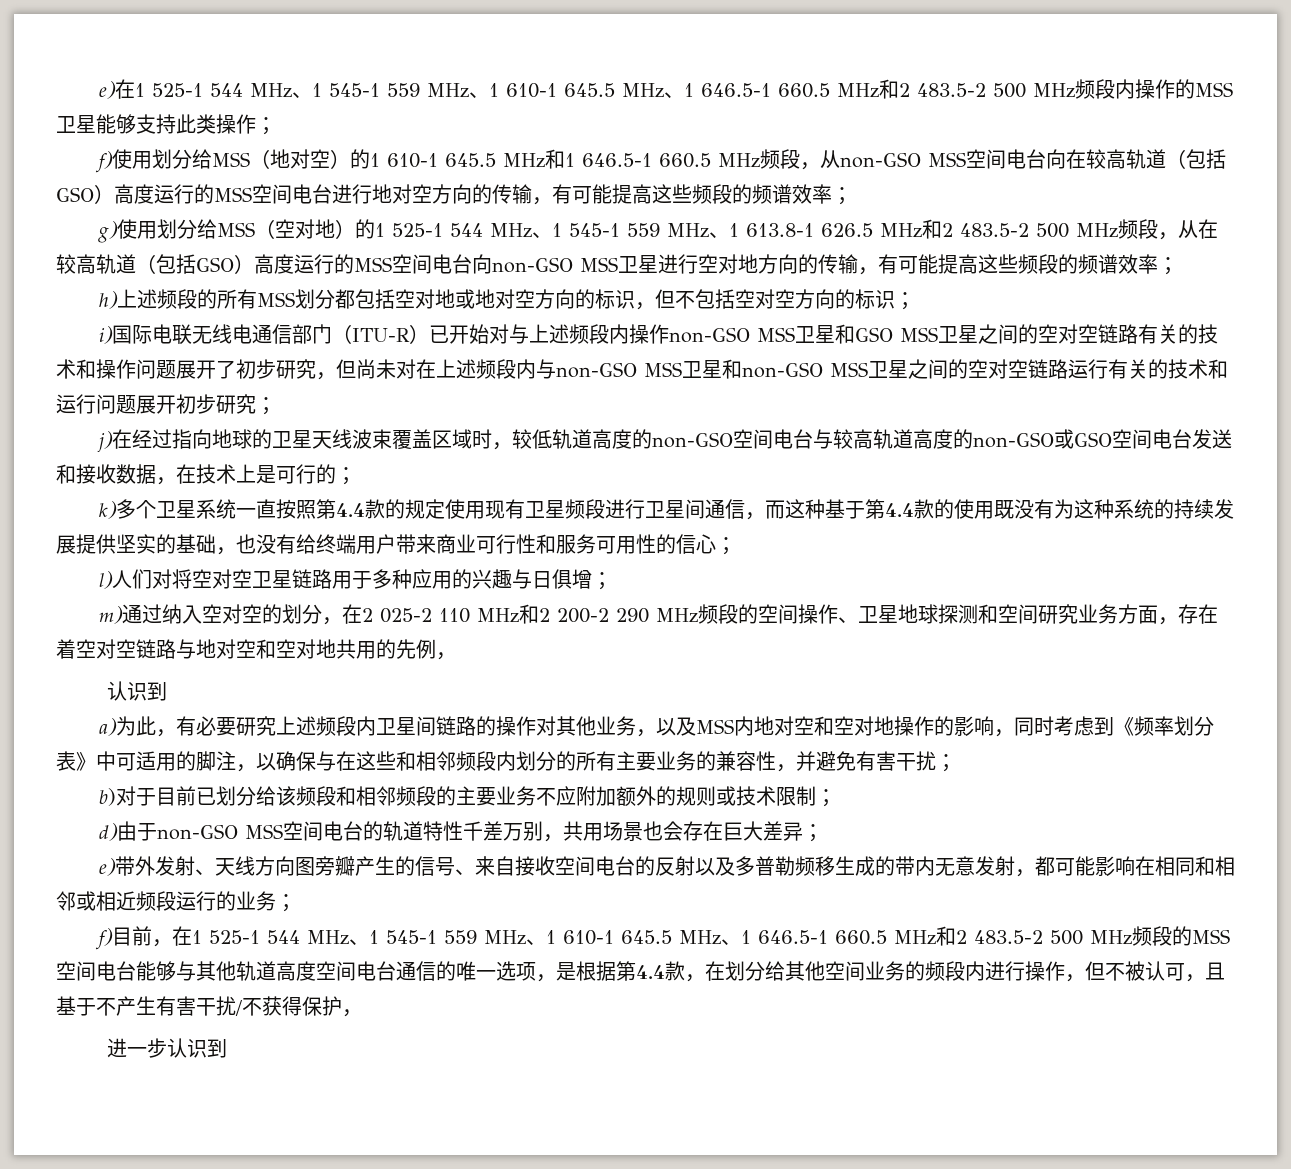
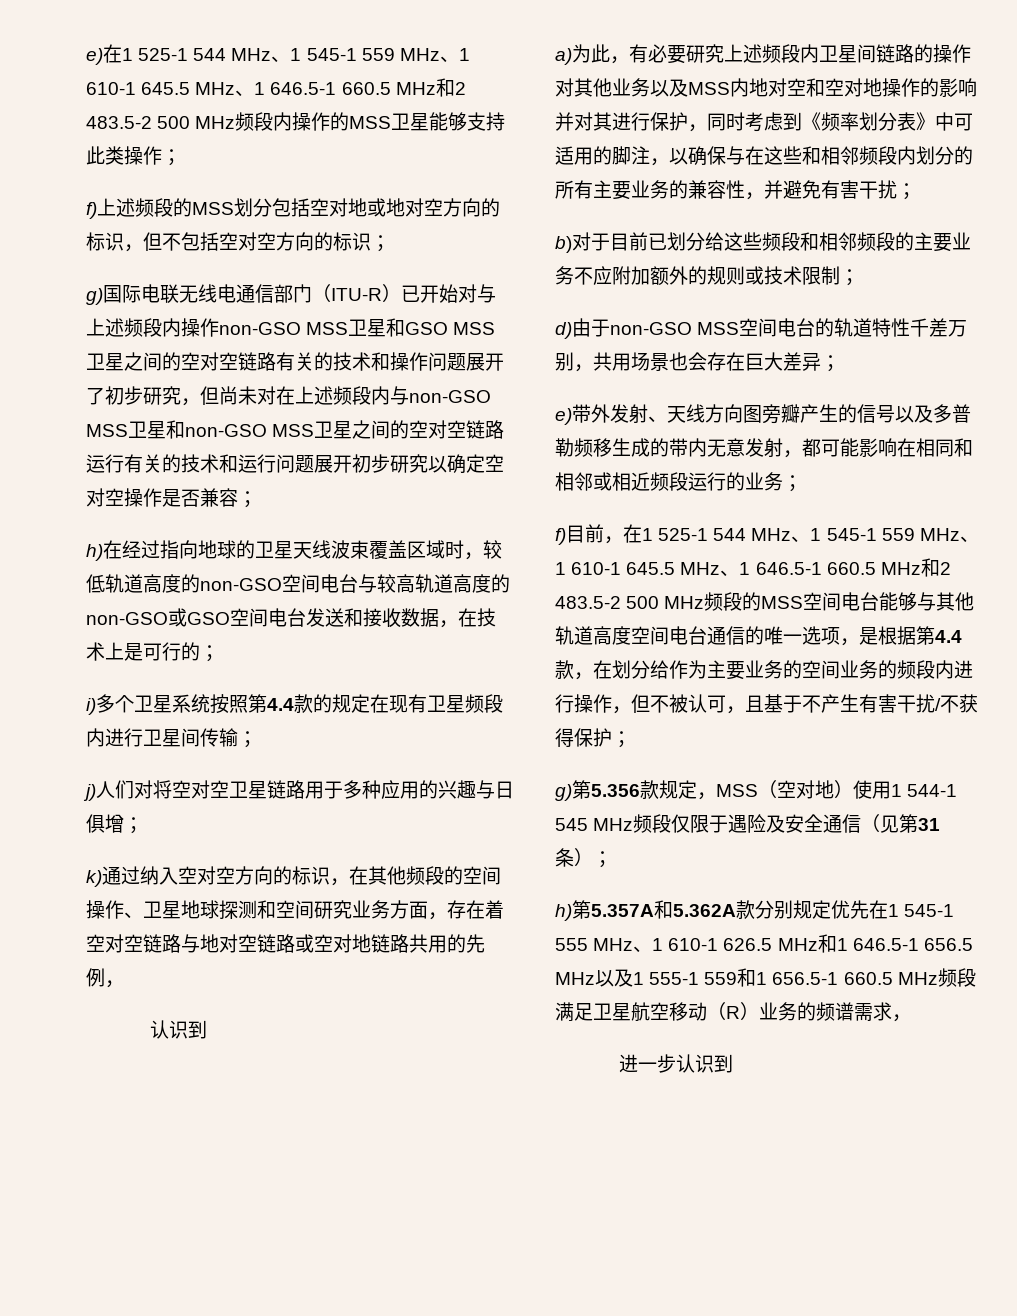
[111,149,1226,170] [56,184,852,205] [97,219,1218,243] [56,254,1178,275] [98,291,118,309] 使用划分给MSS（地对空）的1 610-1 645.5 MHz和1 646.5-1 660.5 MHz频段，从non-GSO MSS空间电台向在较高轨道（包括GSO）高度运行的MSS空间电台进行地对空方向的传输，有可能提高这些频段的频谱效率； // g)使用划分给MSS（空对地）的1 525-1 544 MHz、1 545-1 559 MHz、1 613.8-1 626.5 MHz和2 483.5-2 500 MHz频段，从在较高轨道（包括GSO）高度运行的MSS空间电台向non-GSO MSS卫星进行空对地方向的传输，有可能提高这些频段的频谱效率； // h) -> (97, 210) none
[216,289,257,309] 所有 -> (192, 207) none
[334,289,355,309] 都 -> (272, 207) none
[98,326,113,344] i) -> [86,288,103,305] g)
[256,397,276,415] [96,431,113,452] ； // j) -> [428,454,504,474] [86,488,257,508] [86,544,103,561] 以确定空对空操作是否兼容； // h)
[98,501,117,519] k) -> [86,698,96,715] i)
[235,499,276,519] 一直 -> (210, 703) none
[444,499,485,519] 使用 -> [370,694,389,713] 在
(605, 509) none -> [86,728,105,747] 内
[704,499,1234,520] [56,534,736,555] [98,571,113,589] 通信，而这种基于第4.4款的使用既没有为这种系统的持续发展提供坚实的基础，也没有给终端用户带来商业可行性和服务可用性的信心； // l) -> [200,728,257,748] [83,784,96,801] 传输； // j)
[98,606,123,624] m) -> [86,870,102,887] k)
[261,604,698,625] 的划分，在2 025-2 110 MHz和2 200-2 290 MHz -> [235,866,406,886] 方向的标识，在其他
[256,639,336,659] 和空对地 -> [257,934,409,953] 链路或空对地链路
[635,729,656,737] ， -> (650, 87) none
(994, 726) none -> [555,112,688,131] 并对其进行保护
[275,786,296,806] 该 -> [724,232,762,251] 这些
[454,856,695,876] 、来自接收空间电台的反射 -> (895, 414) none
[785,961,825,981] 其他 -> [669,660,802,680] 作为主要业务的
(342, 1006) none -> [612,731,631,748] [555,780,958,801] [555,814,941,833] [555,848,612,868] [555,900,955,921] [555,934,973,953] [555,968,976,987] [555,1002,892,1021] ； // g)第5.356款规定，MSS（空对地）使用1 544-1 545 MHz频段仅限于遇险及安全通信（见第31条）； // h)第5.357A和5.362A款分别规定优先在1 545-1 555 MHz、1 610-1 626.5 MHz和1 646.5-1 656.5 MHz以及1 555-1 559和1 656.5-1 660.5 MHz频段满足卫星航空移动（R）业务的频谱需求

